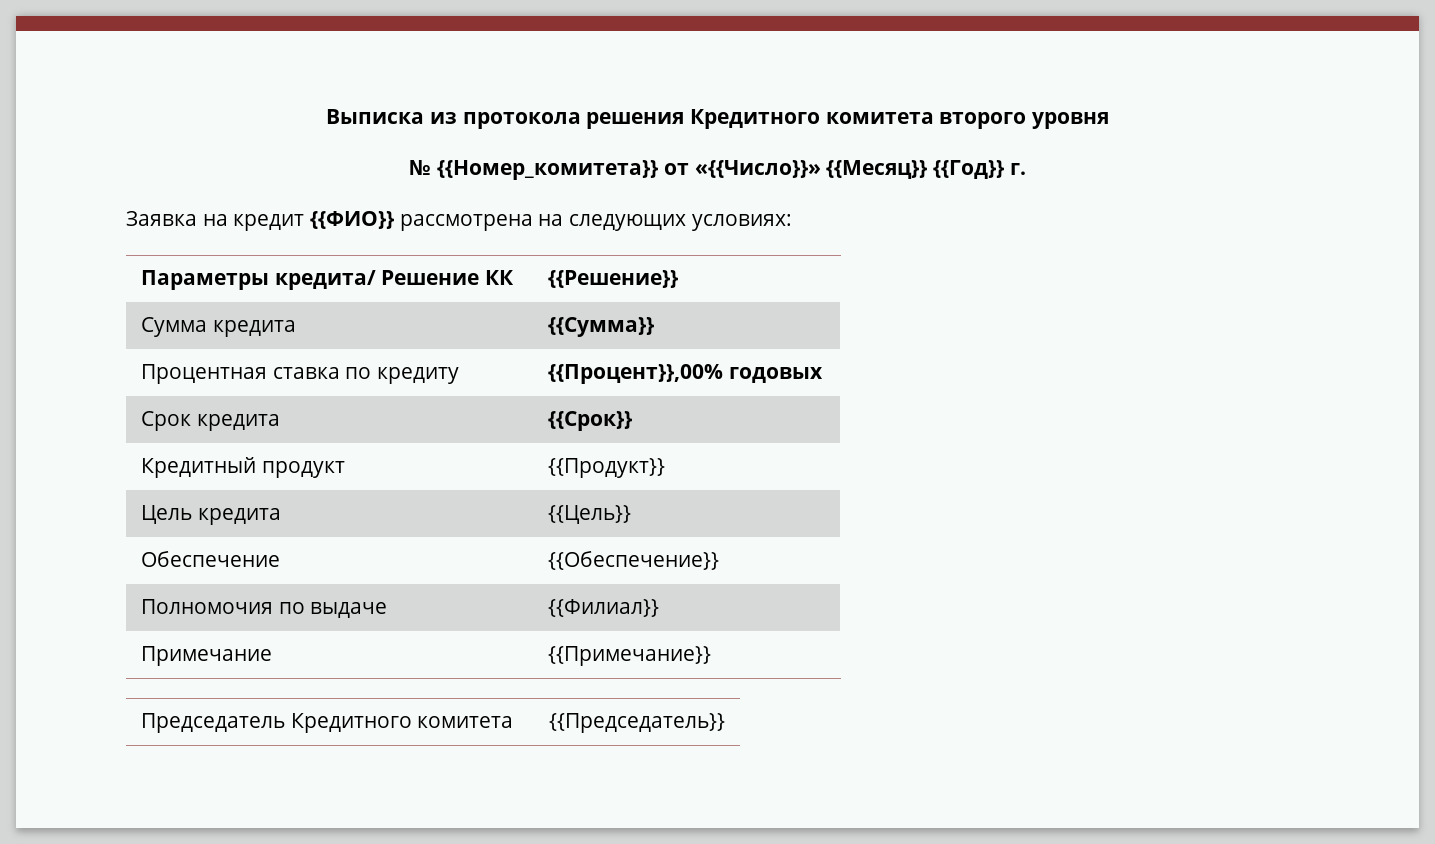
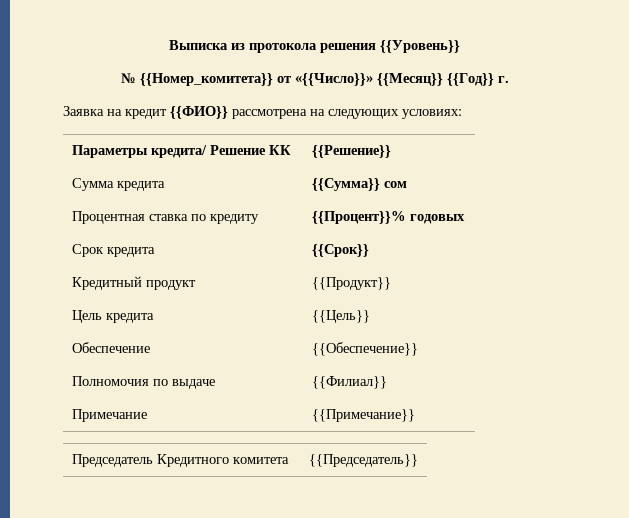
[689,109,1109,129] Кредитного комитета второго уровня -> [380,40,460,53] {{Уровень}}
(654, 327) none -> [383,181,407,188] сом
[547,364,723,384] {{Процент}},00% -> [311,211,406,224] {{Процент}}%

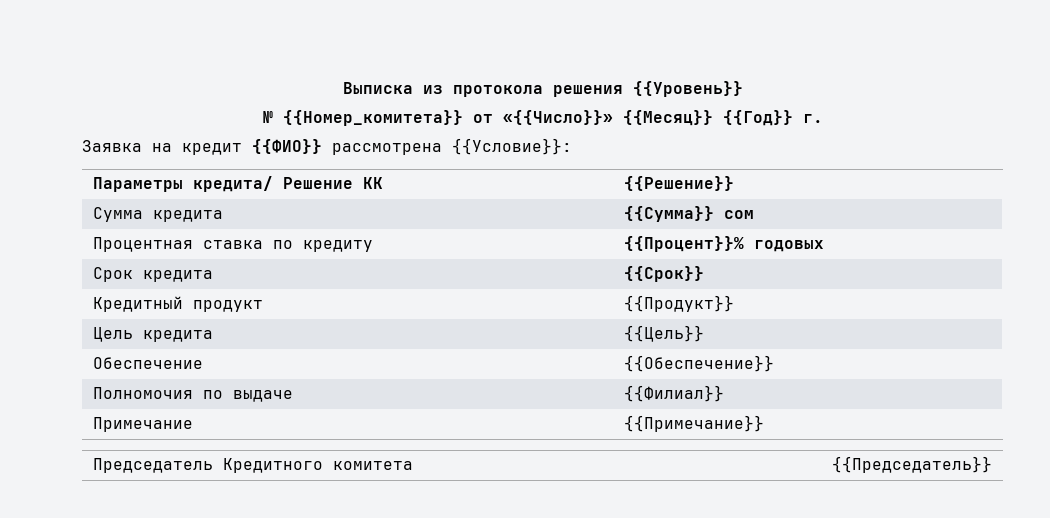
[310,109,462,119] на следующих условиях: -> [452,138,572,155] {{Условие}}:

